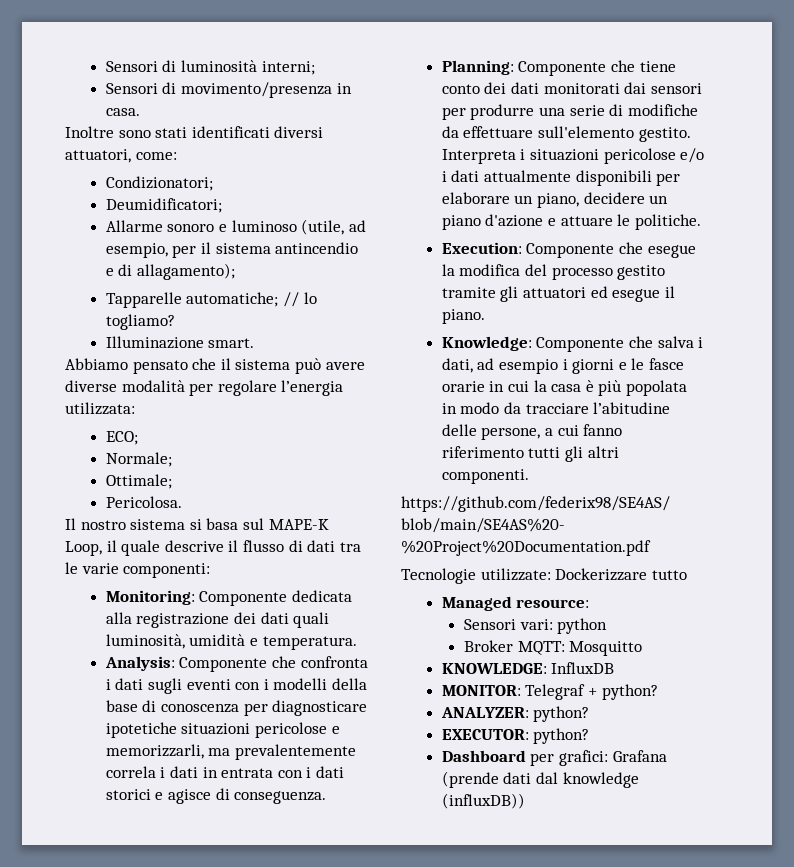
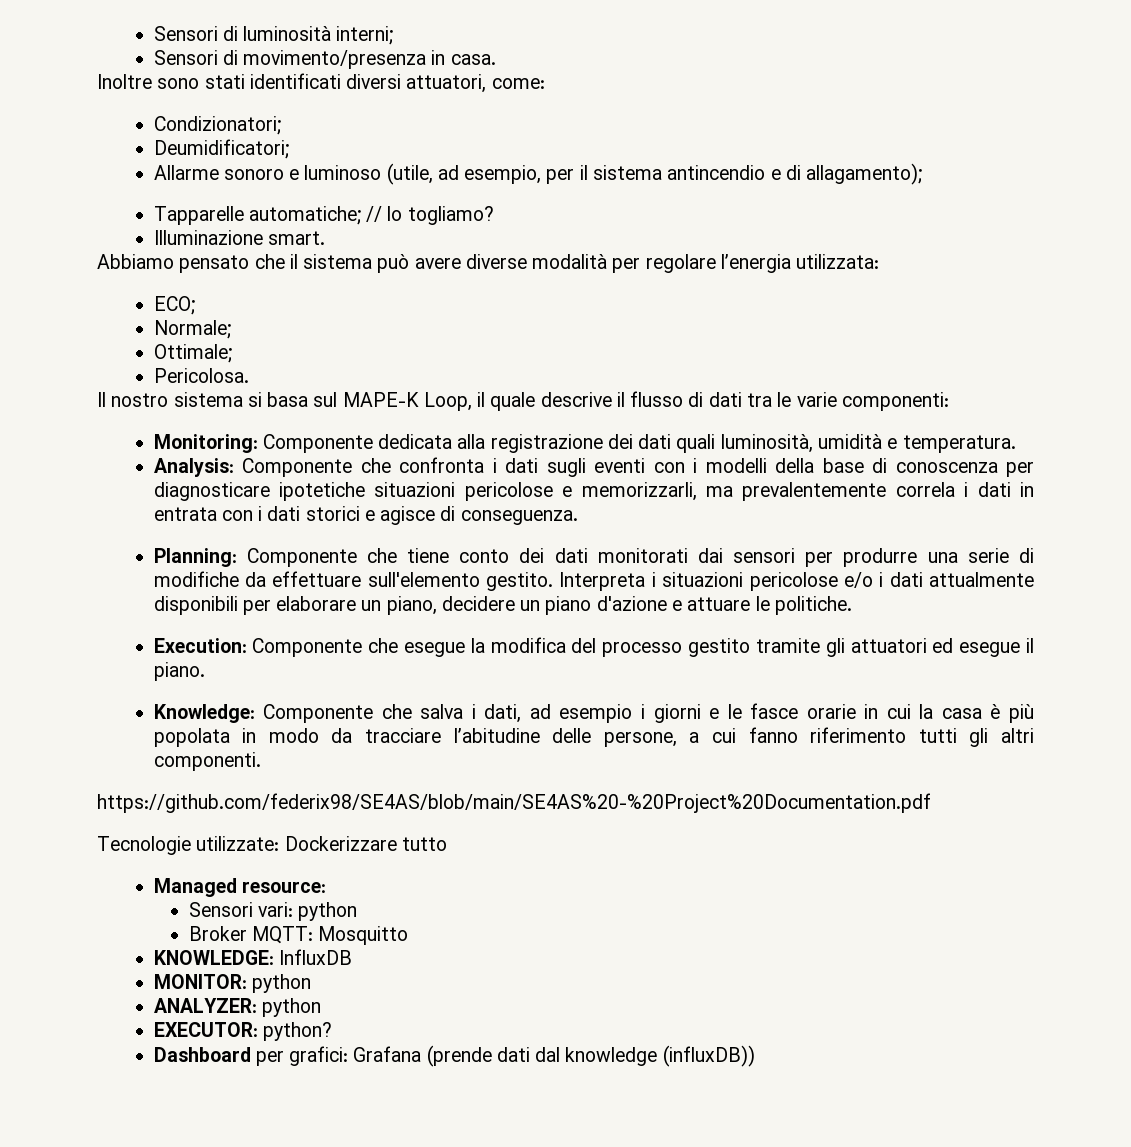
[525,684,658,700] Telegraf + python? -> [251,974,311,993] python
[533,706,590,722] python? -> [261,998,321,1017] python

